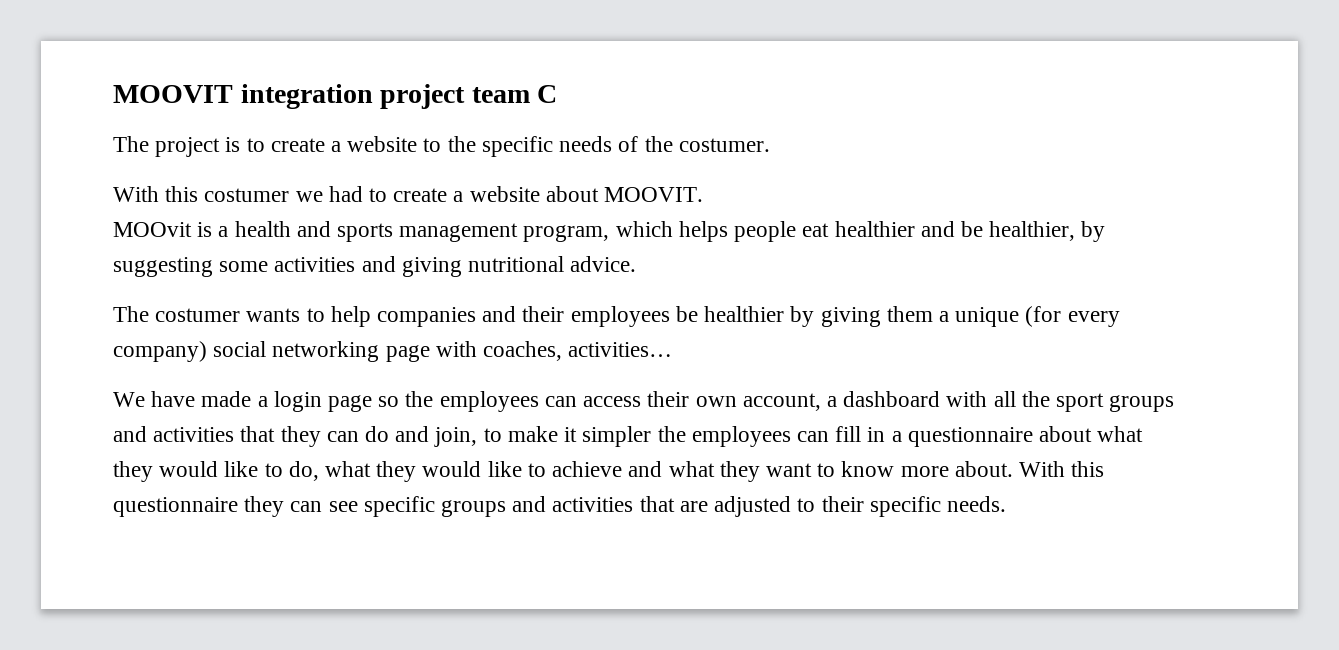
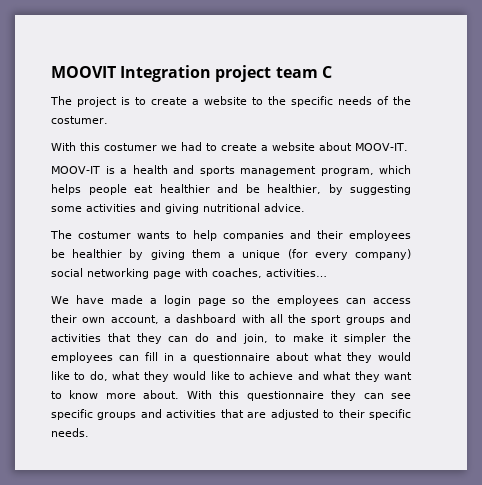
[240,84,373,109] integration -> [120,65,212,82] Integration
[604,187,704,202] [113,222,192,237] MOOVIT. // MOOvit -> [355,143,408,151] [51,166,100,174] MOOV-IT. // MOOV-IT

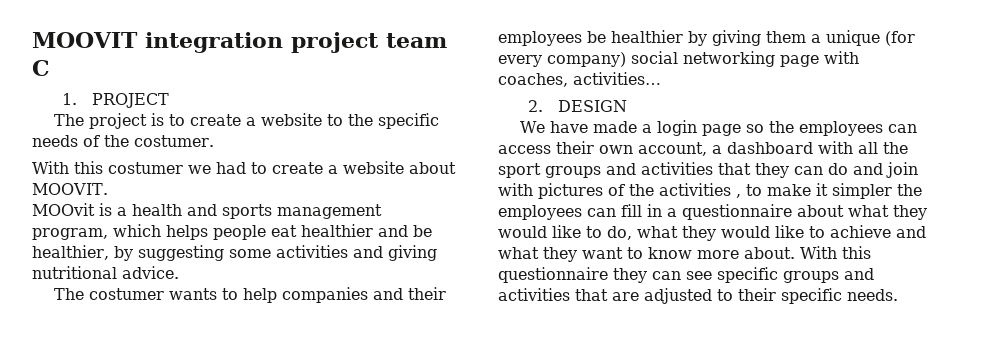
[120,65,212,82] Integration -> [145,32,283,53] integration
(332, 72) none -> [61,93,169,108] // 1. PROJECT
[355,143,408,151] [51,166,100,174] MOOV-IT. // MOOV-IT -> [32,183,108,195] [32,203,95,216] MOOVIT. // MOOvit
(327, 273) none -> [527,100,627,112] // 2. DESIGN
[242,334,268,344] join, -> [886,162,918,178] [498,183,741,199] join with pictures of the activities ,

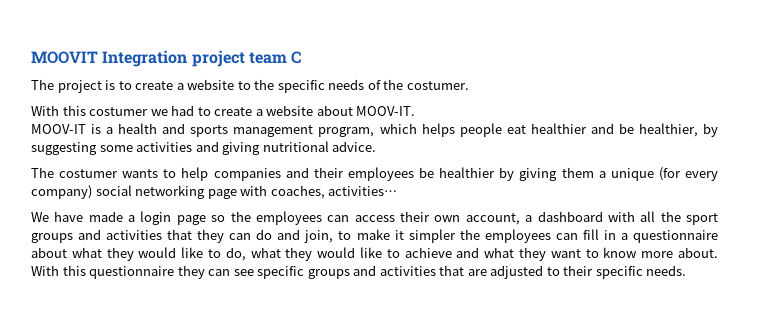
[145,32,283,53] integration -> [102,50,188,67] Integration
[61,93,169,108] // 1. PROJECT -> (302, 57) none
[32,183,108,195] [32,203,95,216] MOOVIT. // MOOvit -> [356,106,416,116] [31,124,86,134] MOOV-IT. // MOOV-IT
[527,100,627,112] // 2. DESIGN -> (398, 191) none
[886,162,918,178] [498,183,741,199] join with pictures of the activities , -> [304,230,334,243] join,

